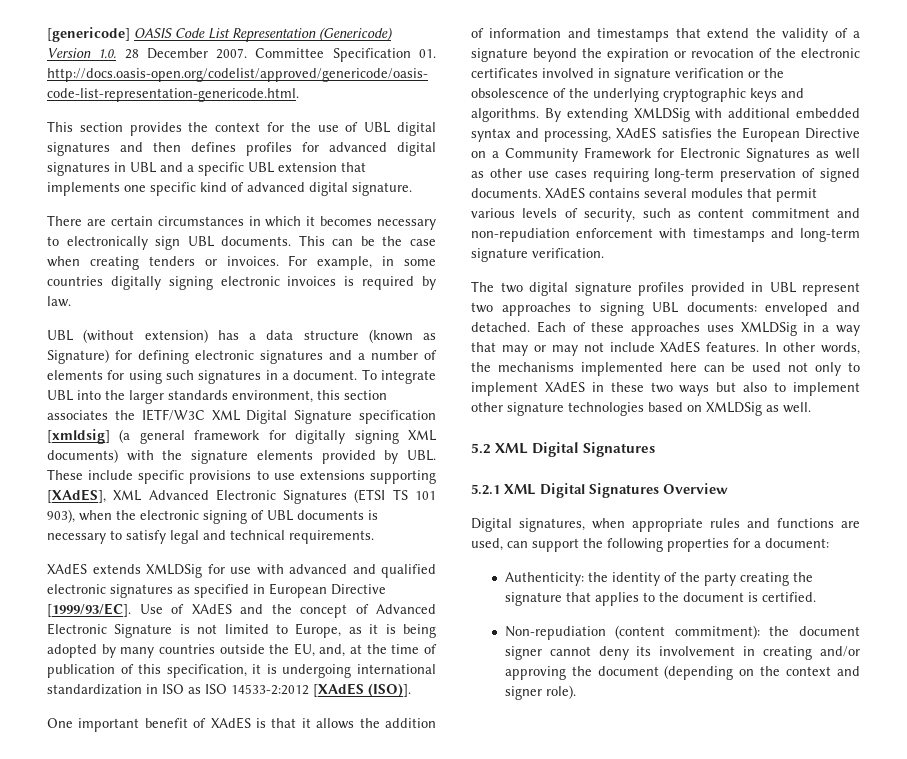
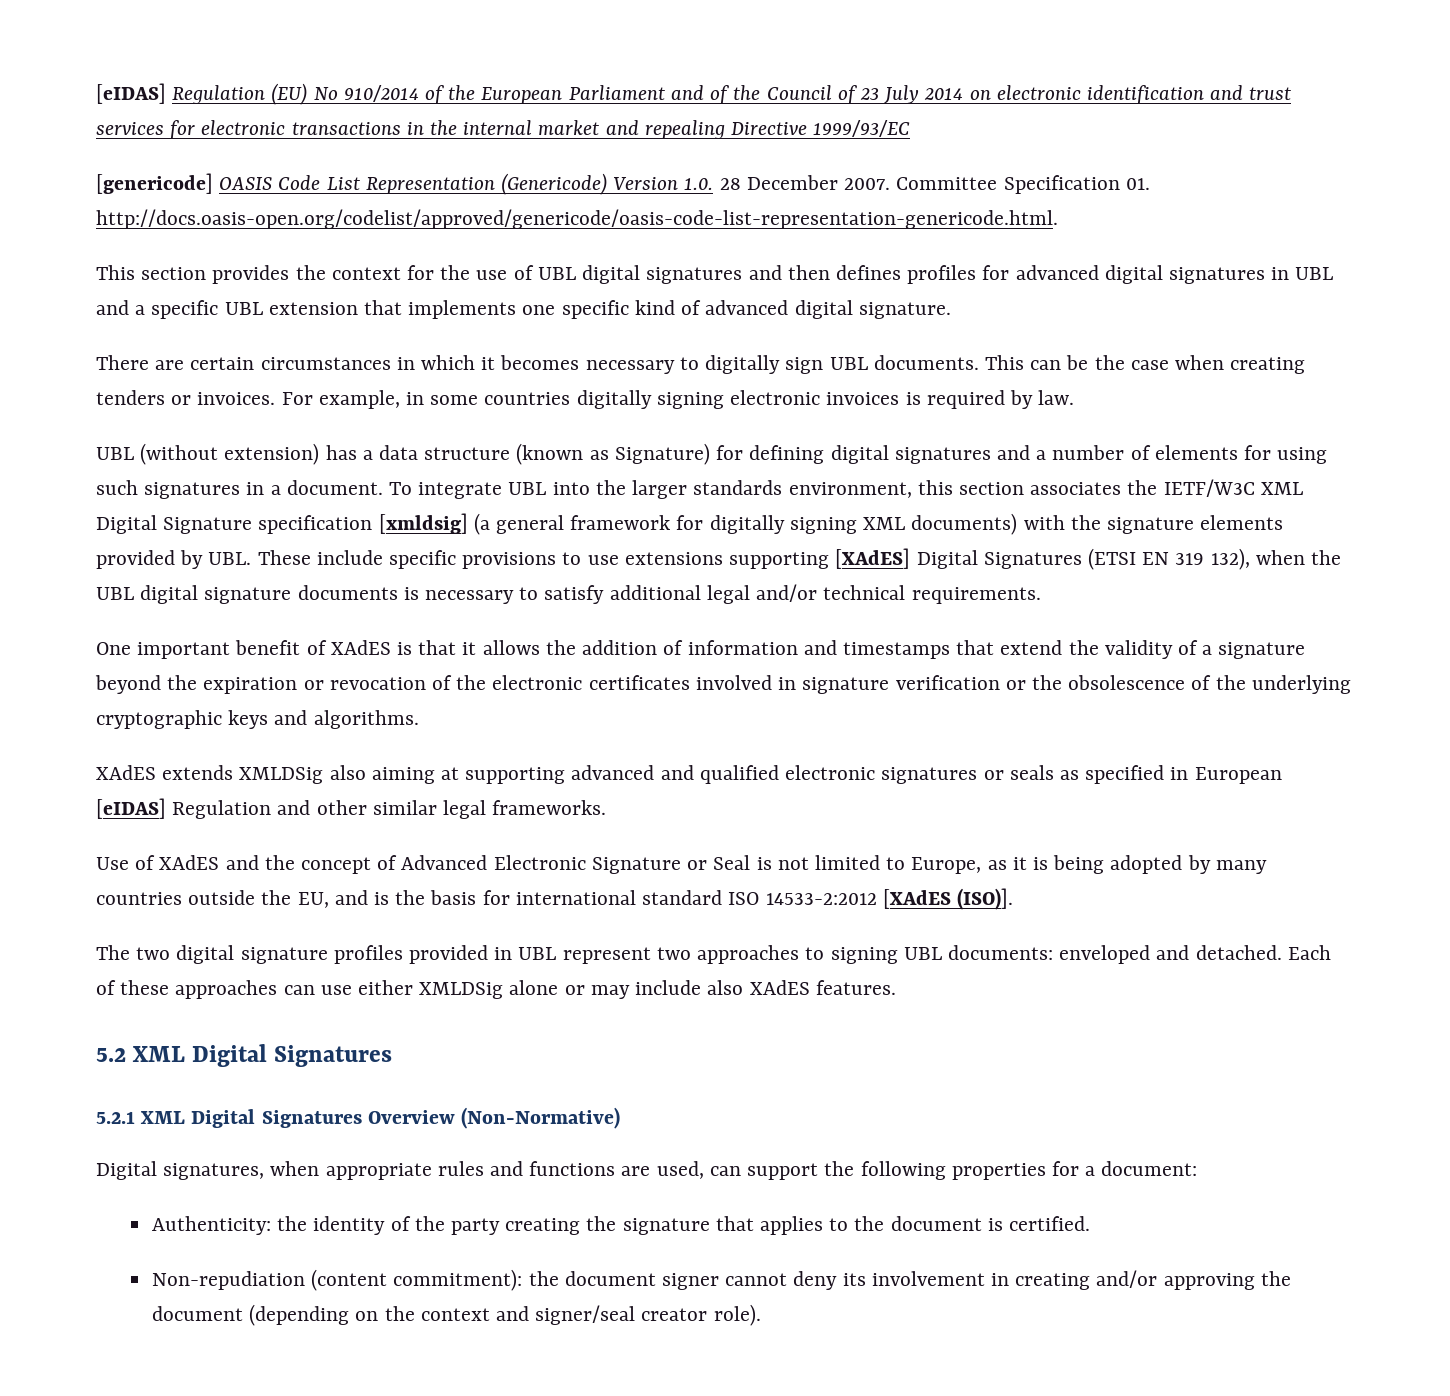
(47, 34) none -> [96,83,1292,105] [96,120,911,139] [eIDAS] Regulation (EU) No 910/2014 of the European Parliament and of the Council of 23 July 2014 on electronic identification and trust services for electronic transactions in the internal market and repealing Directive 1999/93/EC //
[66,236,148,250] electronically -> [705,355,781,374] digitally
[195,350,254,360] electronic -> [830,445,889,464] digital
[47,489,436,504] [47,509,293,524] [XAdES], XML Advanced Electronic Signatures (ETSI TS 101 903), when the electronic signing of UBL -> [835,548,1341,570] [96,585,292,604] [XAdES] Digital Signatures (ETSI EN 319 132), when the UBL digital signature
[170,530,226,544] legal and -> [609,584,818,604] additional legal and/or
[47,563,436,578] [47,583,386,598] [47,603,436,618] [47,623,436,638] [47,643,437,658] [47,664,436,678] [47,683,411,697] // XAdES extends XMLDSig for use with advanced and qualified electronic signatures as specified in European Directive [1999/93/EC]. Use of XAdES and the concept of Advanced Electronic Signature is not limited to Europe, as it is being adopted by many countries outside the EU, and, at the time of publication of this specification, it is undergoing international standardization in ISO as ISO 14533-2:2012 [XAdES (ISO)]. -> (1041, 595) none
[544,108,860,122] [471,127,860,142] [471,147,860,162] [471,168,860,182] [471,187,817,202] [471,208,860,222] [471,228,860,242] [471,248,604,262] By extending XMLDSig with additional embedded syntax and processing, XAdES satisfies the European Directive on a Community Framework for Electronic Signatures as well as other use cases requiring long-term preservation of signed documents. XAdES contains several modules that permit various levels of security, such as content commitment and non-repudiation enforcement with timestamps and long-term signature verification. -> [96,765,1282,784] [96,798,607,819] [96,855,1267,874] [96,888,1013,910] // XAdES extends XMLDSig also aiming at supporting advanced and qualified electronic signatures or seals as specified in European [eIDAS] Regulation and other similar legal frameworks. // Use of XAdES and the concept of Advanced Electronic Signature or Seal is not limited to Europe, as it is being adopted by many countries outside the EU, and is the basis for international standard ISO 14533-2:2012 [XAdES (ISO)].
[706,322,860,336] [471,341,860,356] [471,362,861,376] [471,381,860,396] [471,402,811,416] uses XMLDSig in a way that may or may not include XAdES features. In other words, the mechanisms implemented here can be used not only to implement XAdES in these two ways but also to implement other signature technologies based on XMLDSig as well. -> [283,980,896,999] can use either XMLDSig alone or may include also XAdES features.
(728, 488) none -> [461,1107,621,1129] (Non-Normative)
[504,686,542,700] signer -> [535,1305,708,1325] signer/seal creator

